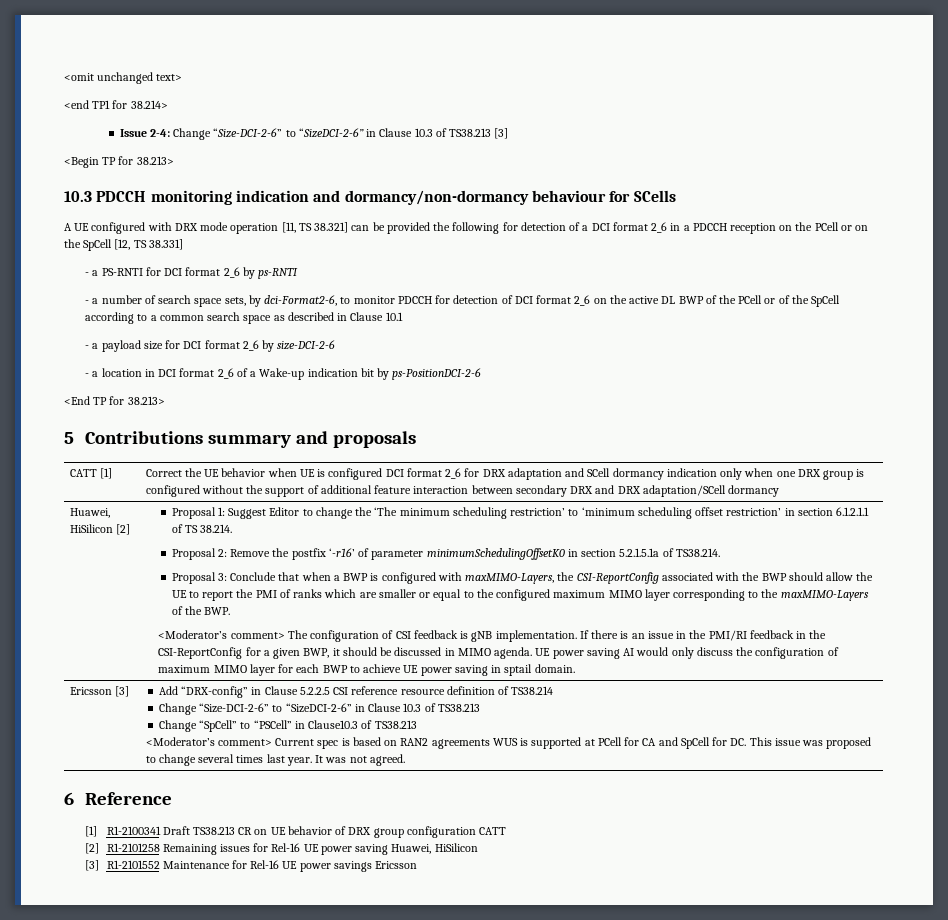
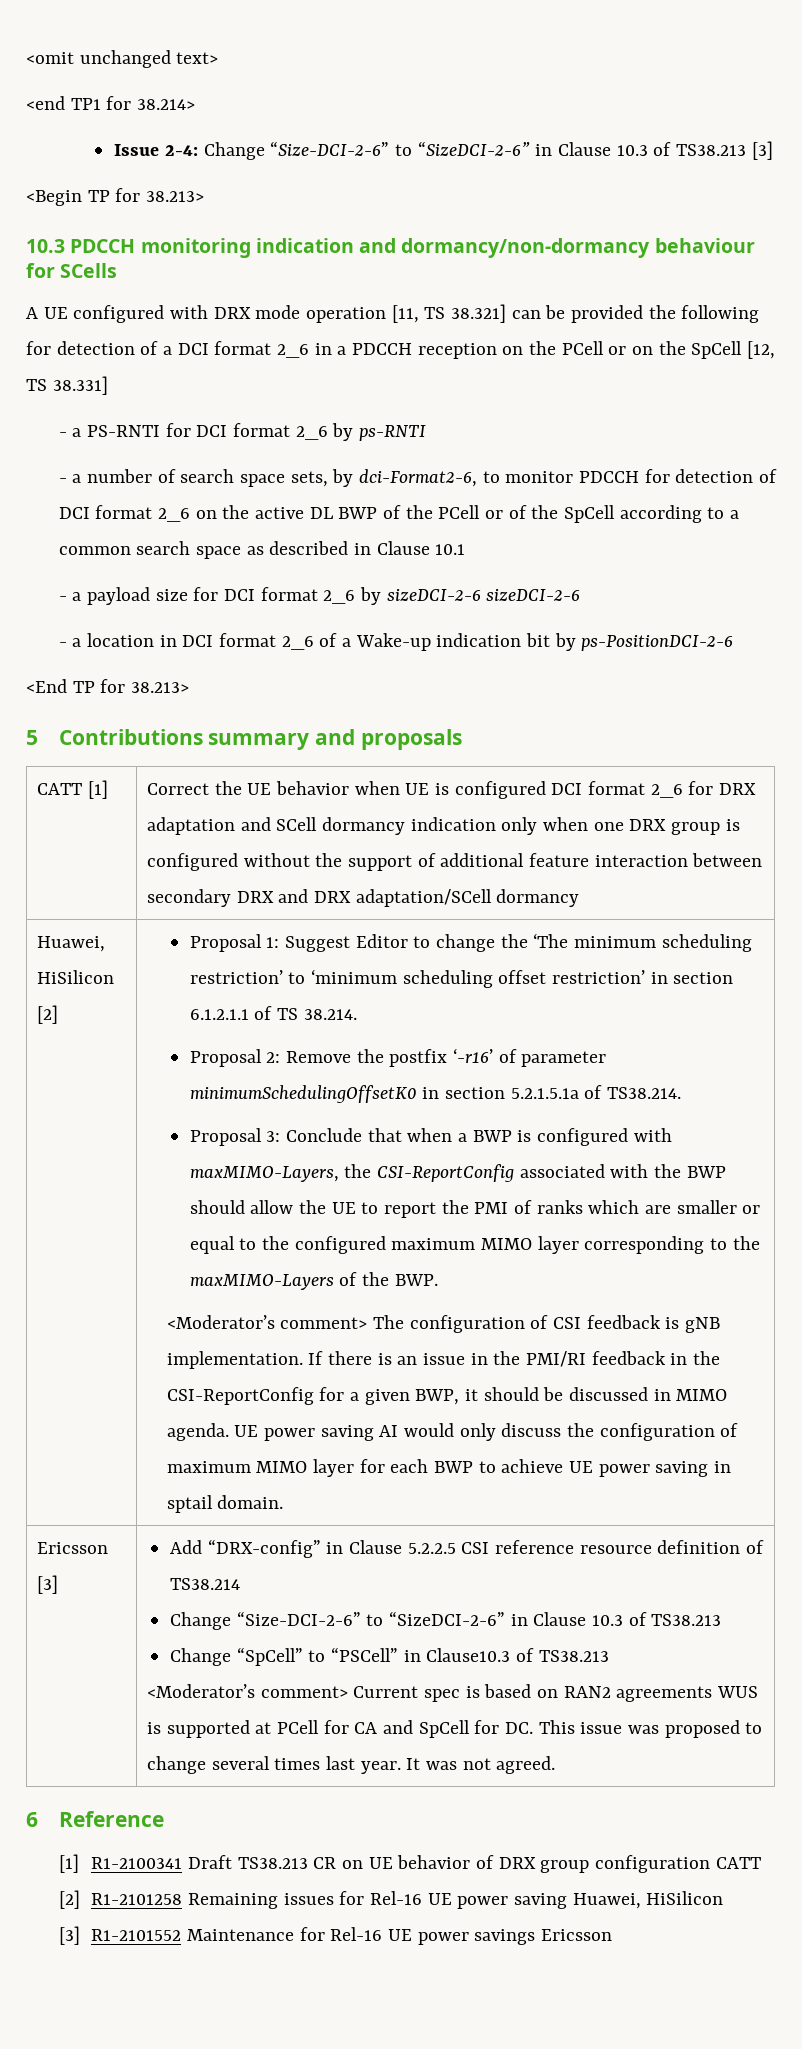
[277,340,336,350] size-DCI-2-6 -> [386,589,581,601] sizeDCI-2-6 sizeDCI-2-6

